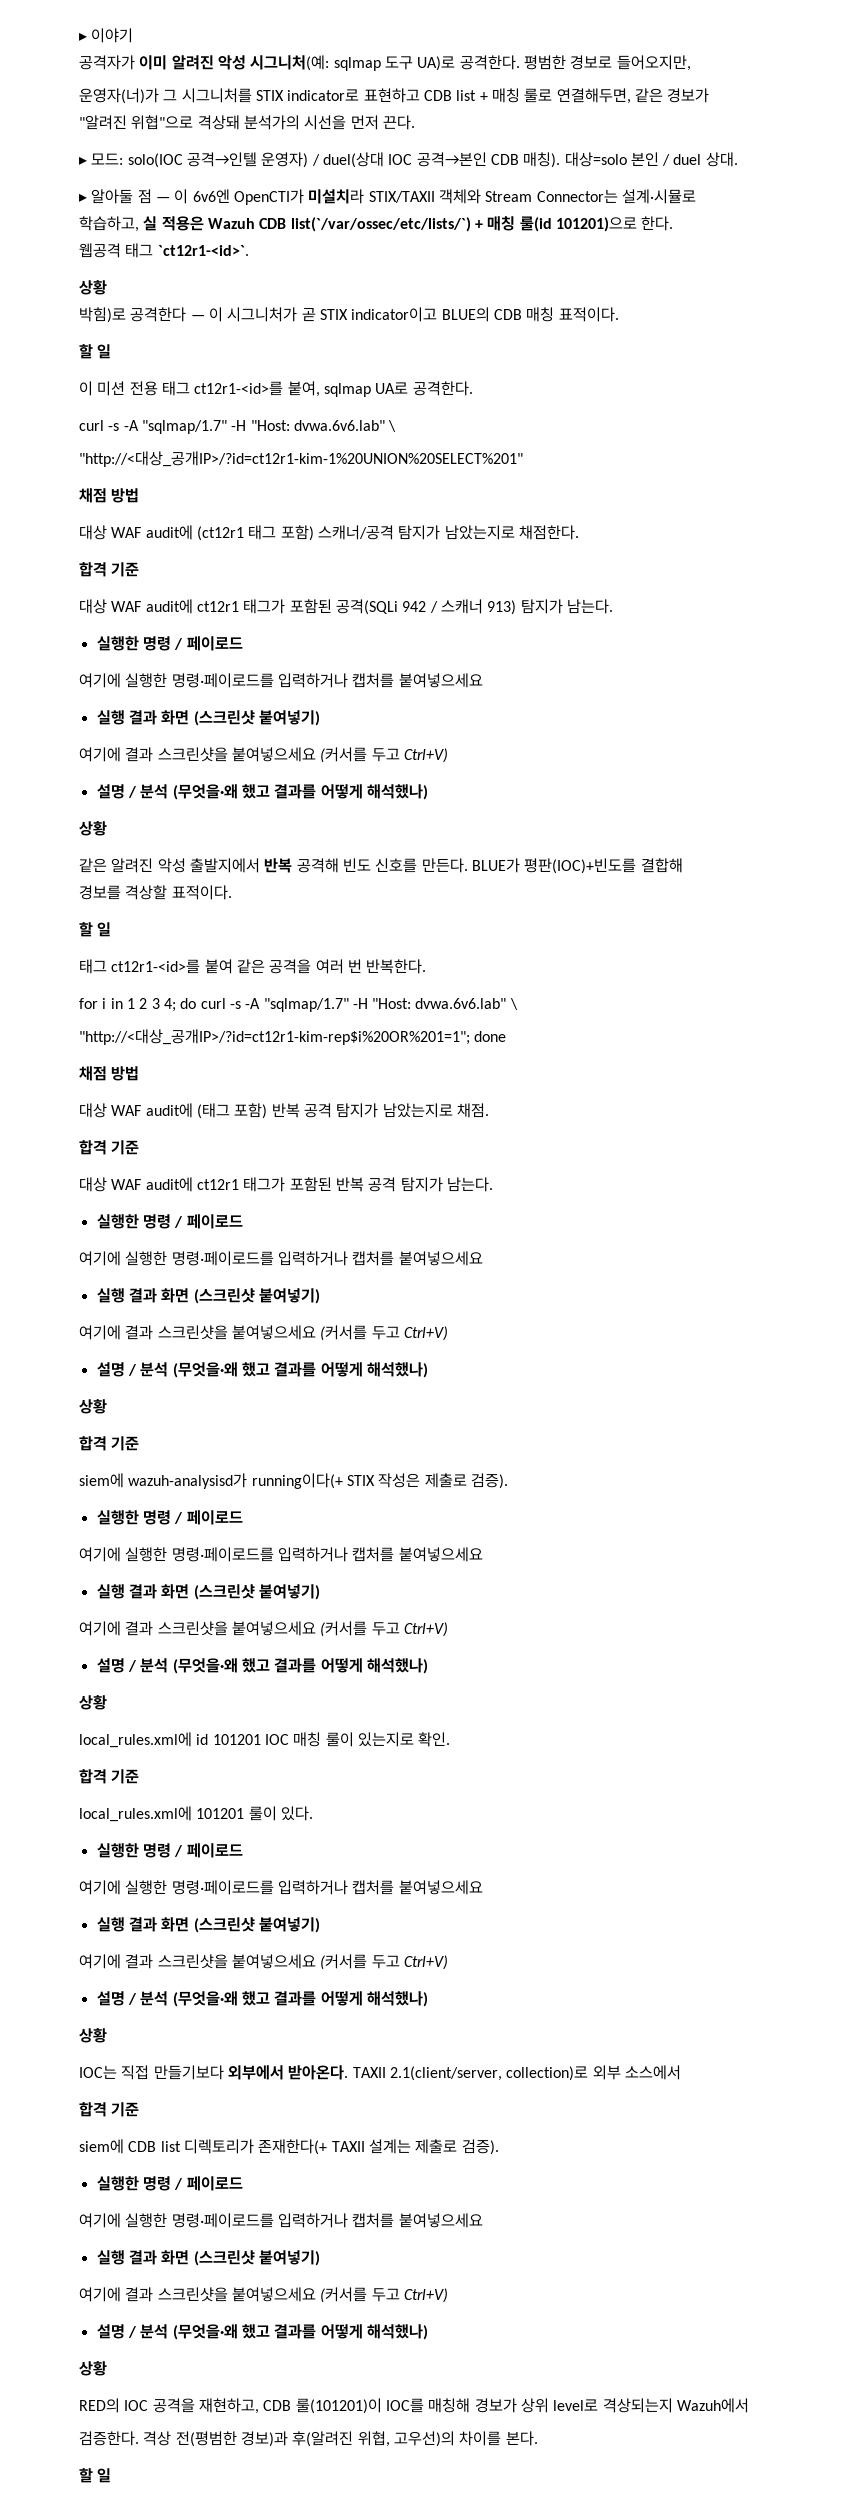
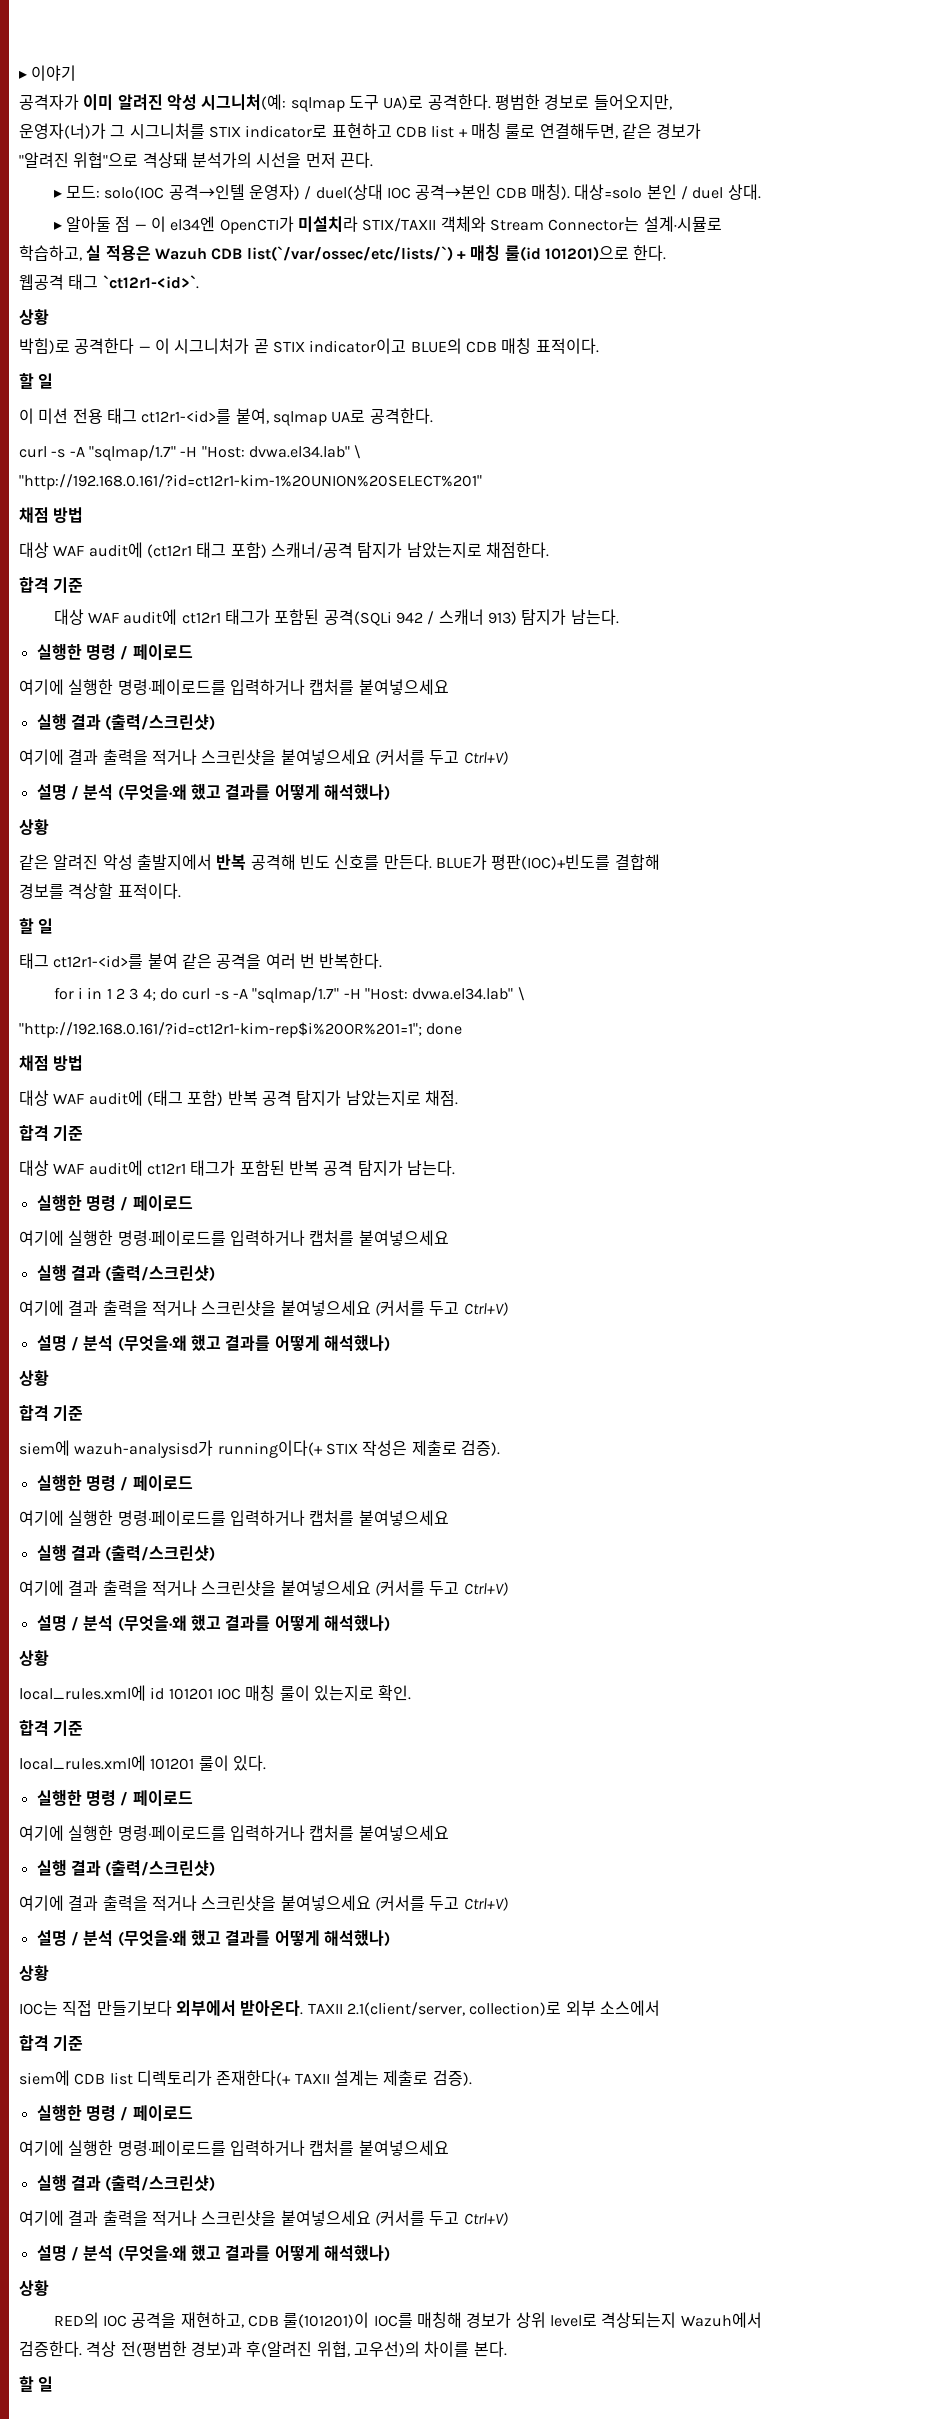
[192,189,230,203] 6v6엔 -> [170,216,216,232] el34엔
[293,420,397,432] [79,451,523,467] dvwa.6v6.lab" \ // "http://<대상_공개IP>/?id=ct12r1-kim-1%20UNION%20SELECT%201" -> [248,445,362,459] [19,474,482,490] dvwa.el34.lab" \ // "http://192.168.0.161/?id=ct12r1-kim-1%20UNION%20SELECT%201"
[161,710,320,726] [79,747,154,762] 화면 (스크린샷 붙여넣기) // 여기에 결과 -> [105,714,216,731] [19,749,197,765] (출력/스크린샷) // 여기에 결과 출력을 적거나
[415,998,518,1010] [79,1029,470,1045] dvwa.6v6.lab" \ // "http://<대상_공개IP>/?id=ct12r1-kim-rep$i%20OR%201=1"; -> [412,987,525,1001] [19,1022,422,1038] dvwa.el34.lab" \ // "http://192.168.0.161/?id=ct12r1-kim-rep$i%20OR%201=1";
[161,1288,320,1304] [79,1325,154,1340] 화면 (스크린샷 붙여넣기) // 여기에 결과 -> [105,1265,216,1282] [19,1300,197,1316] (출력/스크린샷) // 여기에 결과 출력을 적거나
[161,1584,320,1600] [79,1621,154,1636] 화면 (스크린샷 붙여넣기) // 여기에 결과 -> [105,1545,216,1562] [19,1580,197,1596] (출력/스크린샷) // 여기에 결과 출력을 적거나
[161,1917,320,1933] [79,1954,154,1969] 화면 (스크린샷 붙여넣기) // 여기에 결과 -> [105,1860,216,1877] [19,1895,197,1911] (출력/스크린샷) // 여기에 결과 출력을 적거나
[161,2250,320,2266] [79,2287,154,2302] 화면 (스크린샷 붙여넣기) // 여기에 결과 -> [105,2175,216,2192] [19,2210,197,2226] (출력/스크린샷) // 여기에 결과 출력을 적거나

